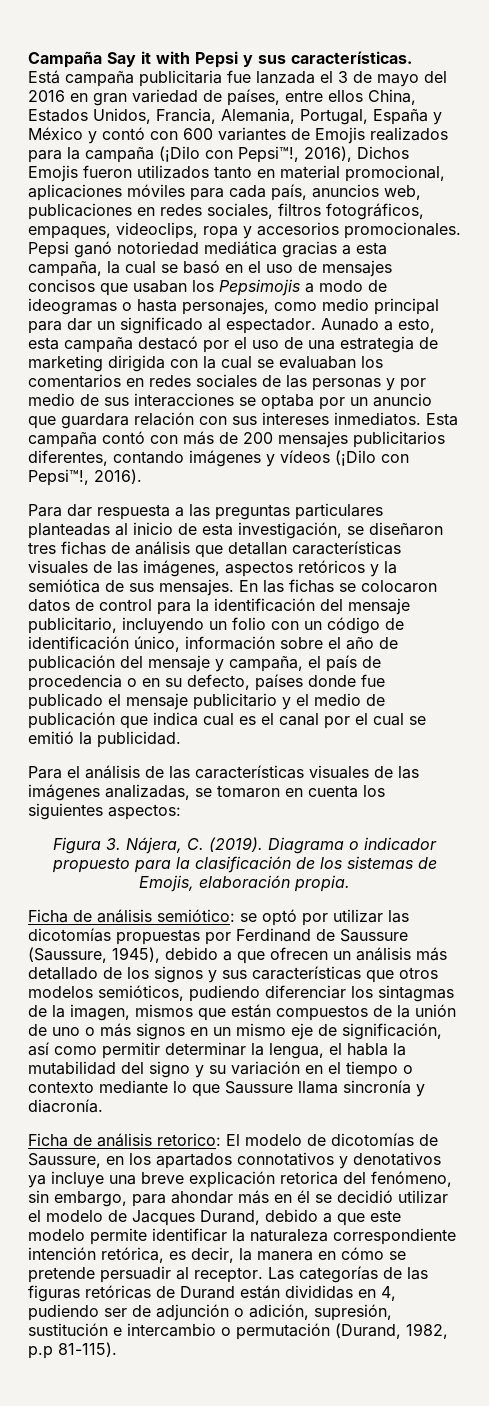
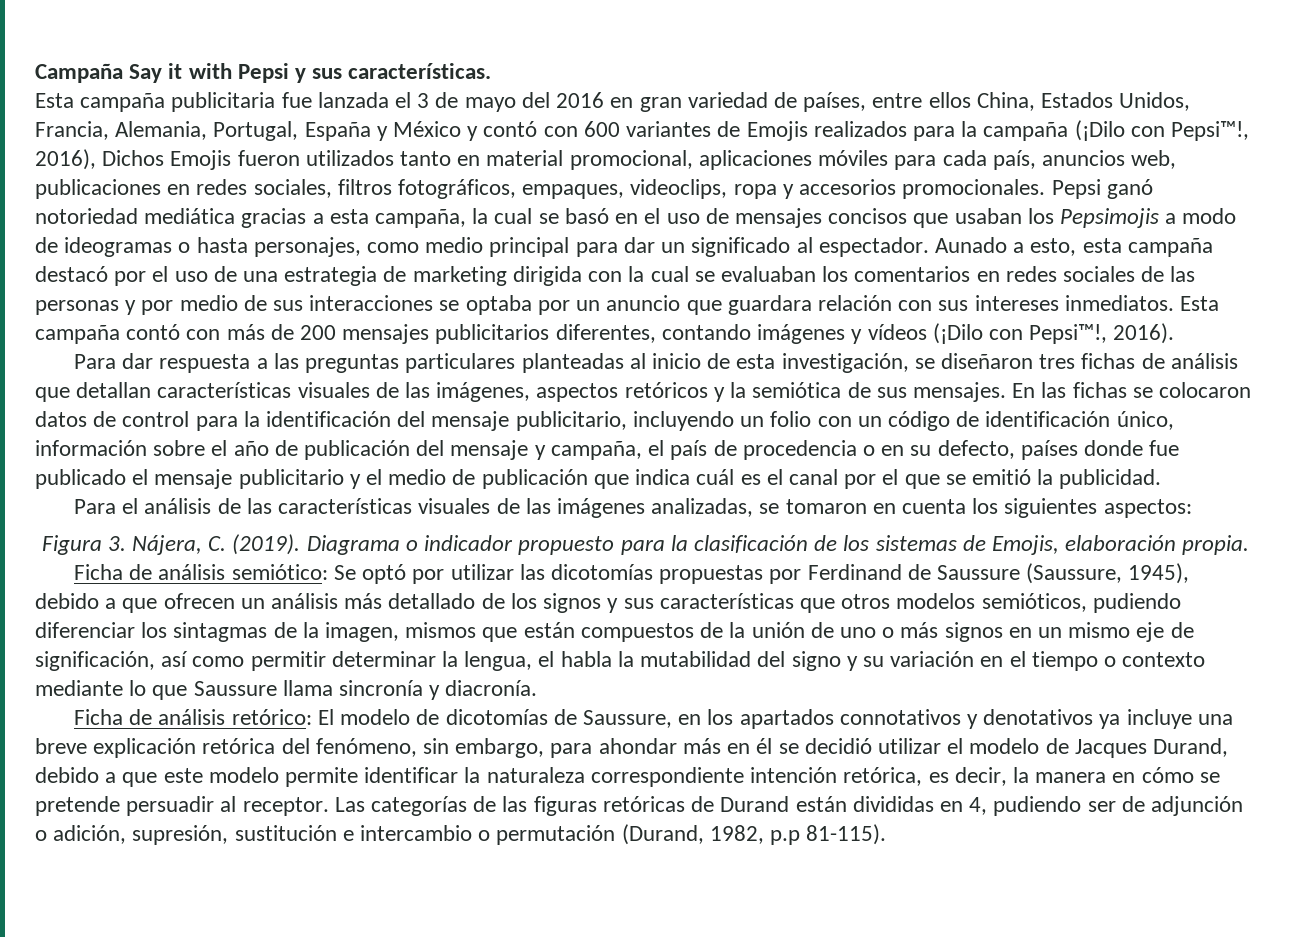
[28,70,60,84] Está -> [35,93,74,108] Esta
[203,713,234,726] cual -> [696,469,735,485] cuál
[373,713,404,726] cual -> [904,474,940,489] que
[240,913,257,922] se -> [333,565,356,580] Se
[157,1133,221,1146] retorico: -> [231,709,312,725] retórico:
[280,1171,338,1185] retorica -> [202,738,276,754] retórica

